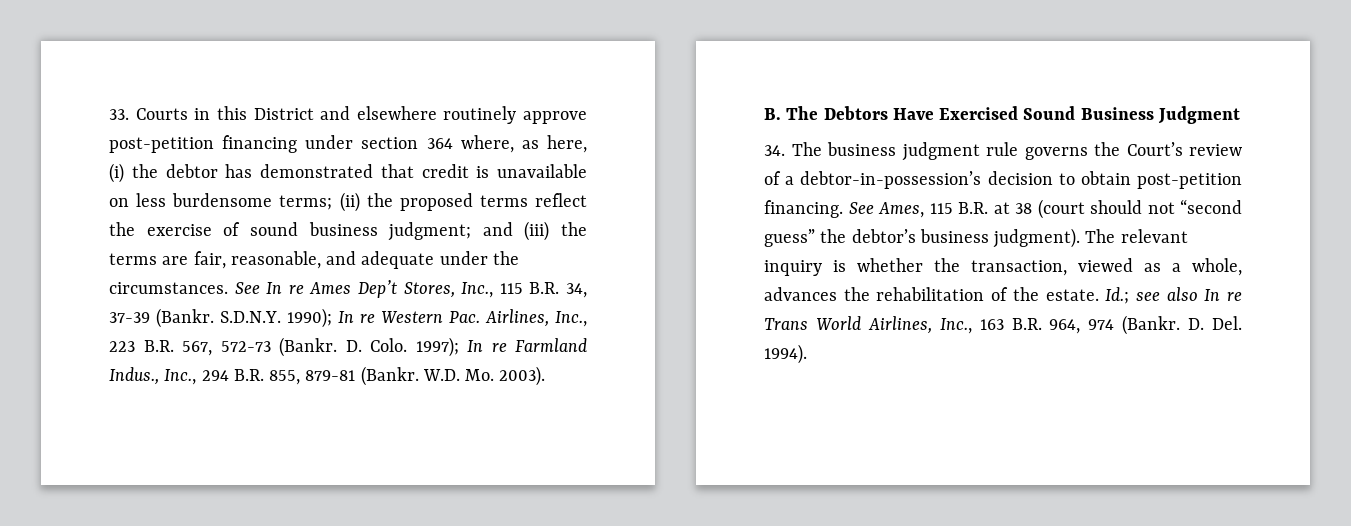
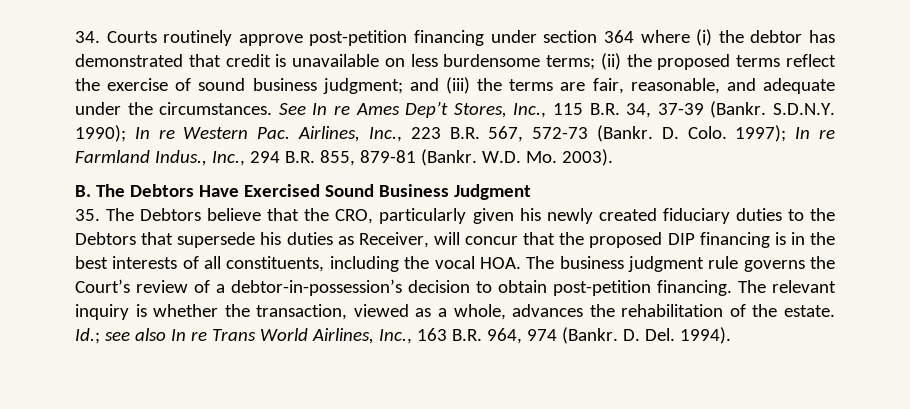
[109,106,437,120] 33. Courts in this District and elsewhere -> [75,31,157,43] 34. Courts
[460,135,588,153] where, as here, -> [640,30,690,43] where
[764,145,785,156] 34. -> [75,208,836,224] [75,232,835,248] [75,256,521,272] 35. The Debtors believe that the CRO, particularly given his newly created fiduciary duties to the Debtors that supersede his duties as Receiver, will concur that the proposed DIP financing is in the best interests of all constituents, including the vocal HOA.
[848,199,1242,219] [764,228,1081,248] See Ames, 115 B.R. at 38 (court should not “second guess” the debtor’s business judgment). -> (732, 288) none

